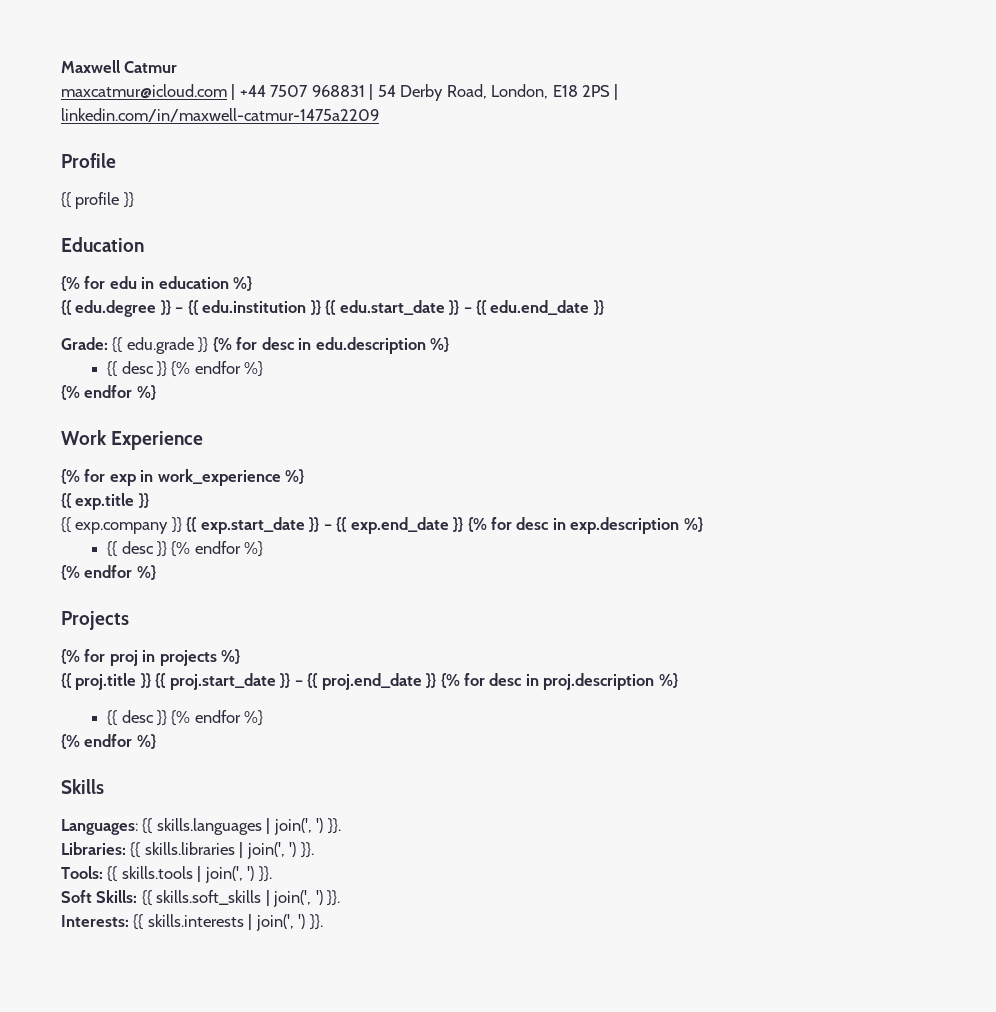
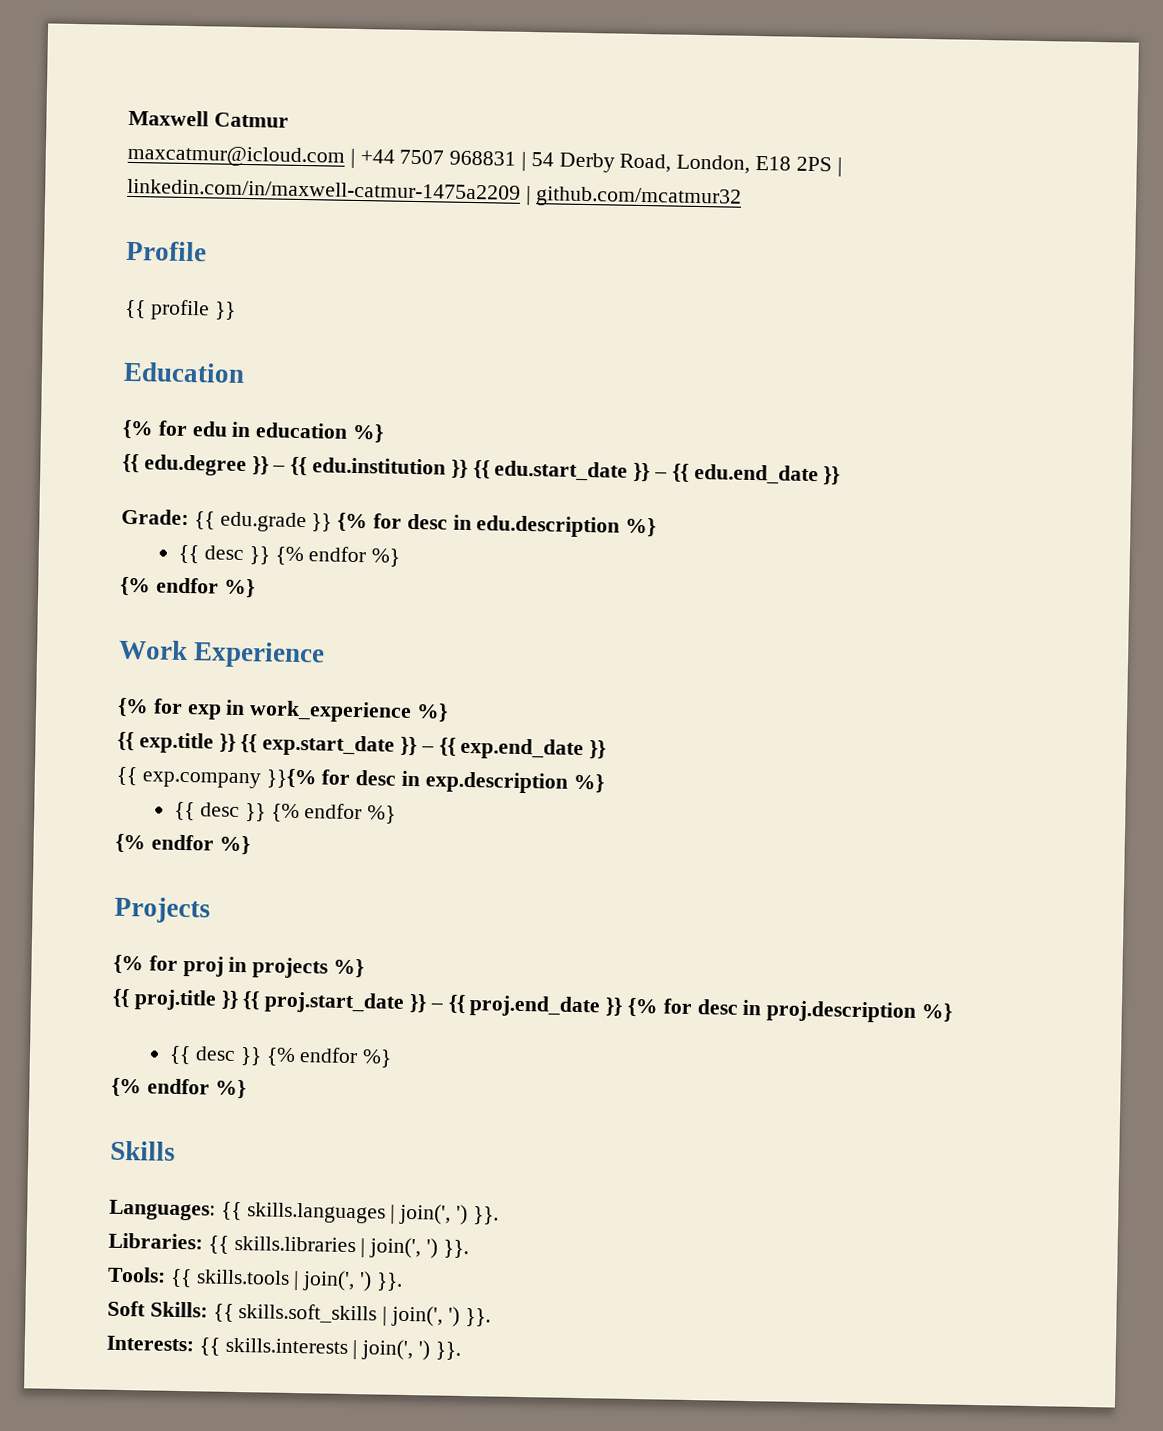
(379, 115) none -> [524,185,742,209] | github.com/mcatmur32
[61,517,182,534] // {{ exp.company }} -> (236, 743) none
[467,517,487,532] {% -> [116,766,318,789] // {{ exp.company }}{%

